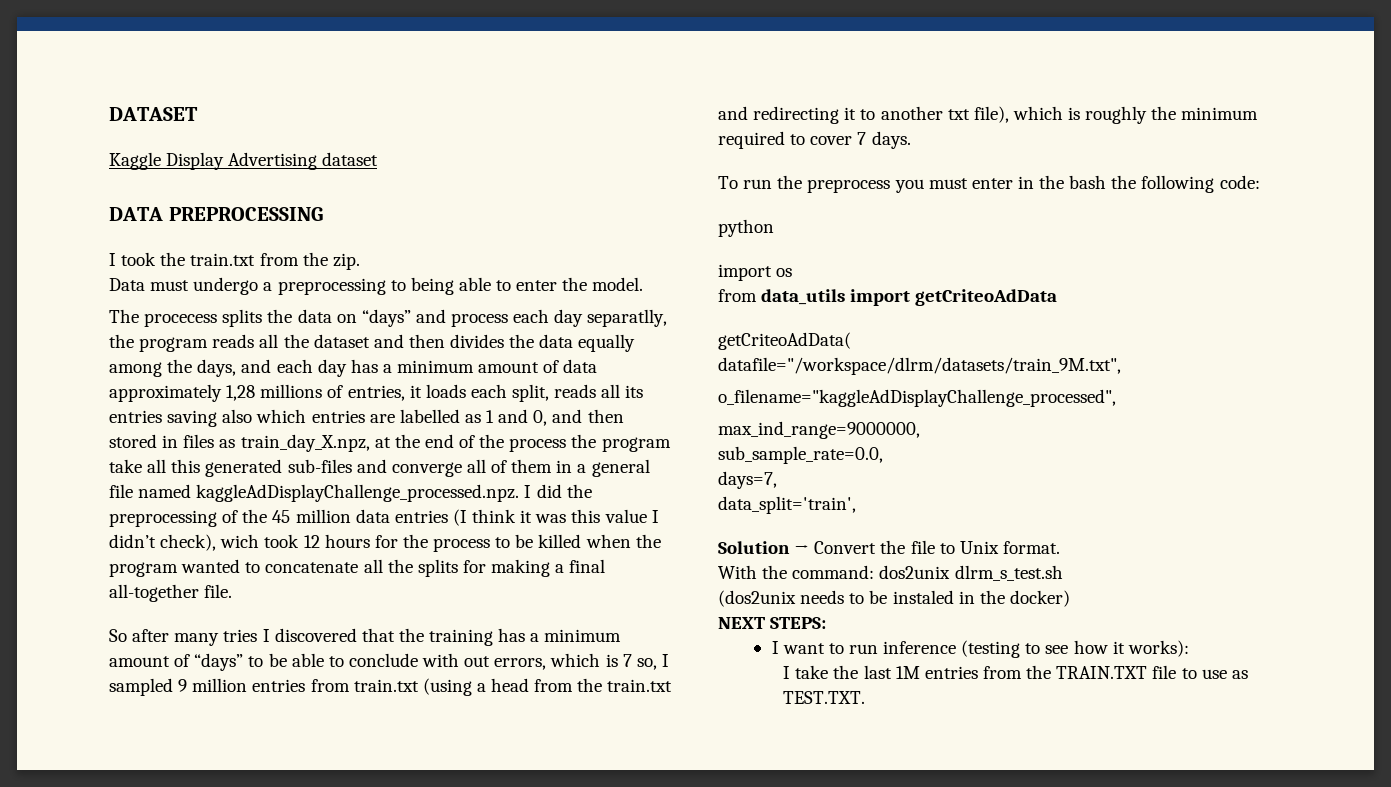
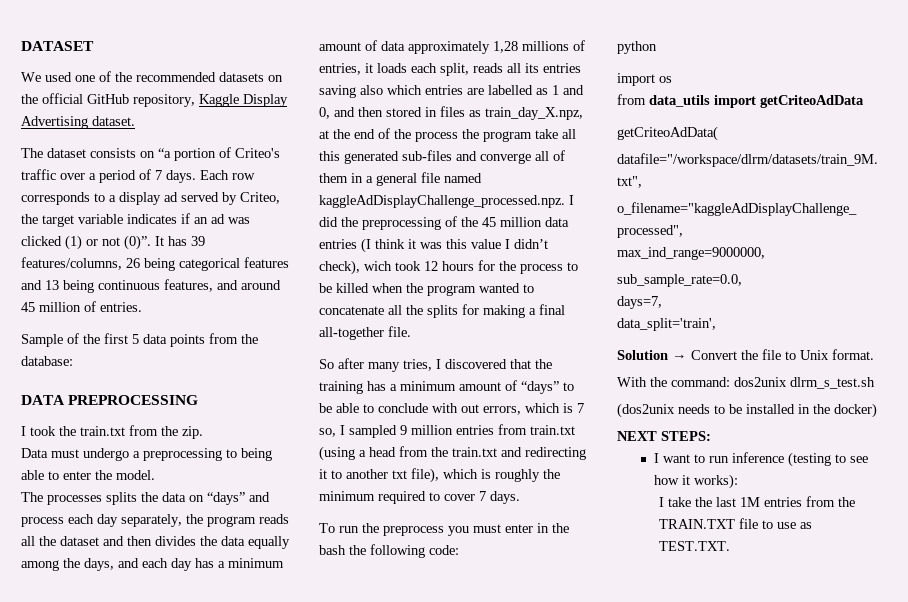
(198, 114) none -> [21,71,283,82] [21,93,195,107] We used one of the recommended datasets on the official GitHub repository,
[322,152,379,166] dataset -> [92,116,135,126] [21,147,280,161] [21,169,255,183] [21,192,280,205] [21,213,250,227] [21,235,205,250] [21,257,289,271] [21,279,281,293] [21,301,142,312] [21,333,258,347] [21,356,73,366] dataset. // The dataset consists on “a portion of Criteo's traffic over a period of 7 days. Each row corresponds to a display ad served by Criteo, the target variable indicates if an ad was clicked (1) or not (0)”. It has 39 features/columns, 26 being categorical features and 13 being continuous features, and around 45 million of entries. // Sample of the first 5 data points from the database:
[144,313,218,327] procecess -> [47,495,102,505] processes
[587,309,668,327] separatlly, -> [121,514,182,527] separately,
[223,629,258,642] tries -> [403,359,432,371] tries,
[892,590,954,604] instaled -> [746,404,795,414] installed

